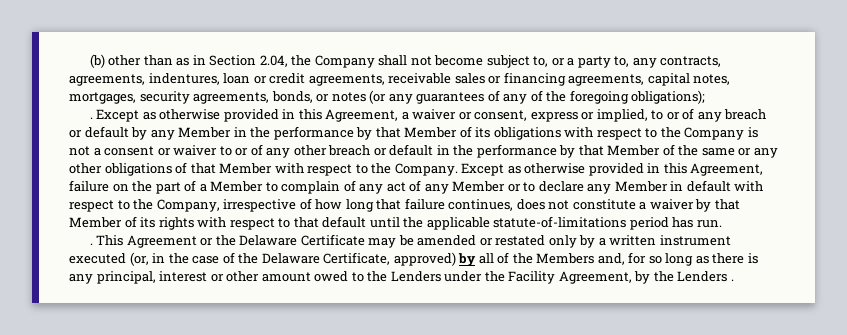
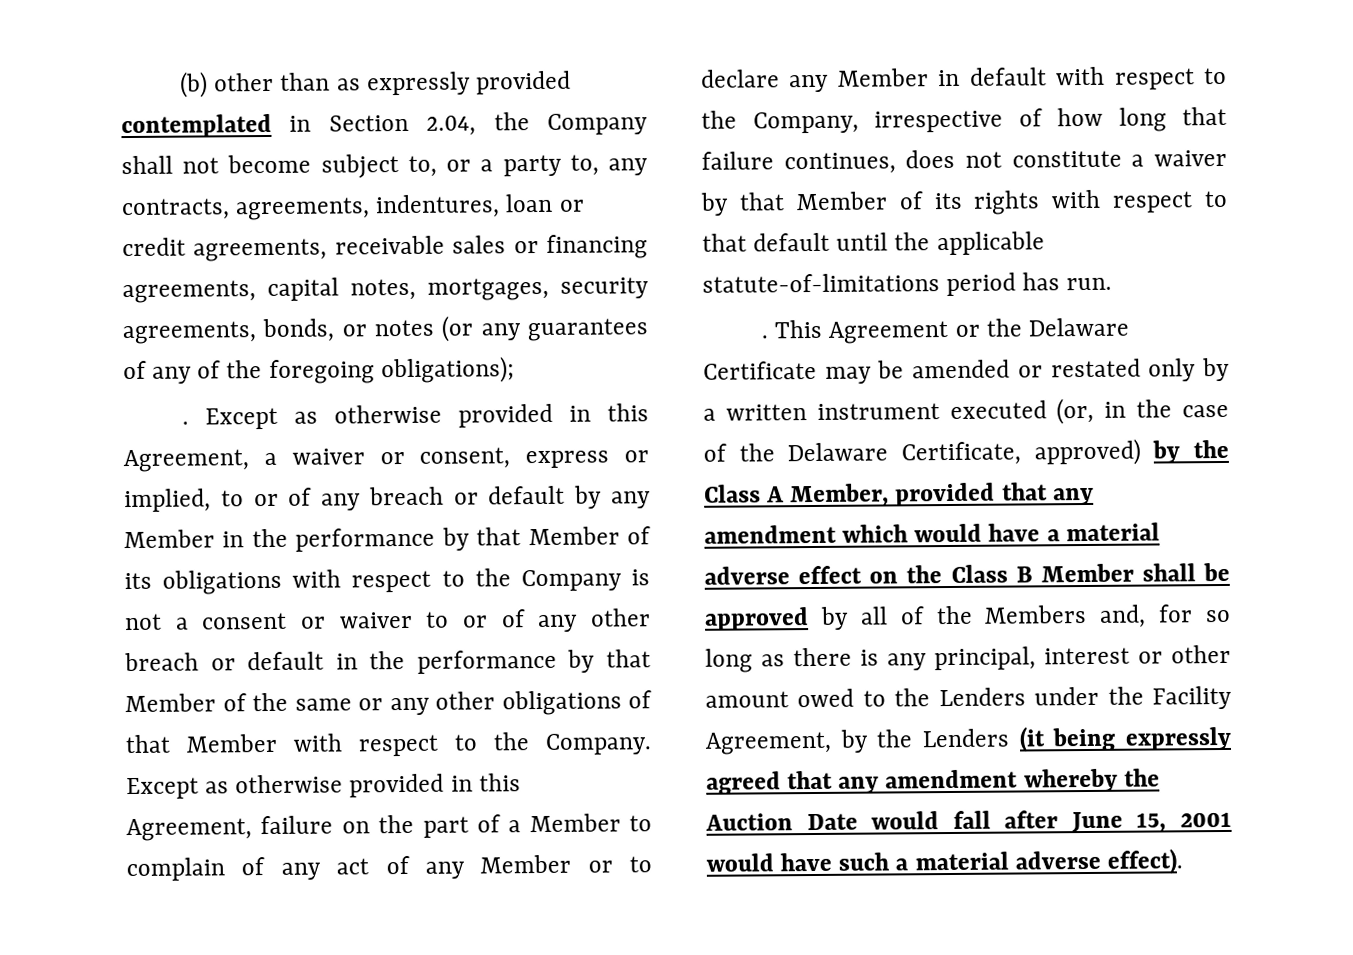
(190, 62) none -> [366,70,571,96] [121,113,272,139] expressly provided contemplated
(477, 259) none -> [1193,439,1229,459] [704,482,1094,508] [704,522,1160,544] [704,562,1230,585] [704,606,849,631] the Class A Member, provided that any amendment which would have a material adverse effect on the Class B Member shall be approved by
[730,279,734,281] . -> [1018,726,1232,753] [706,768,1160,795] [705,810,1232,834] [706,848,1183,875] (it being expressly agreed that any amendment whereby the Auction Date would fall after June 15, 2001 would have such a material adverse effect).

